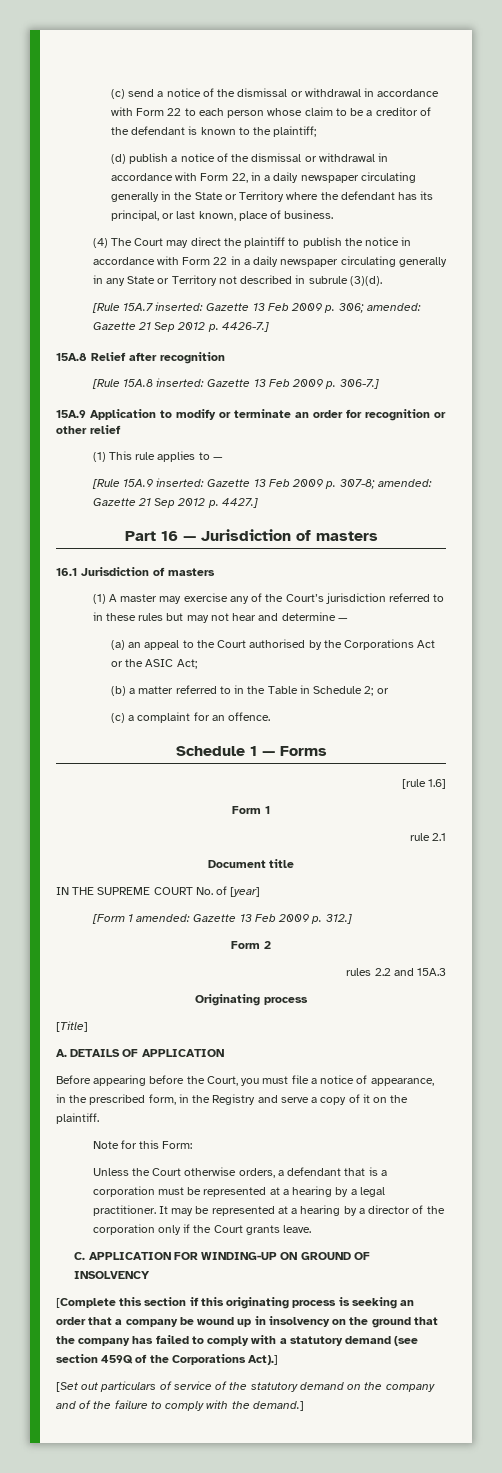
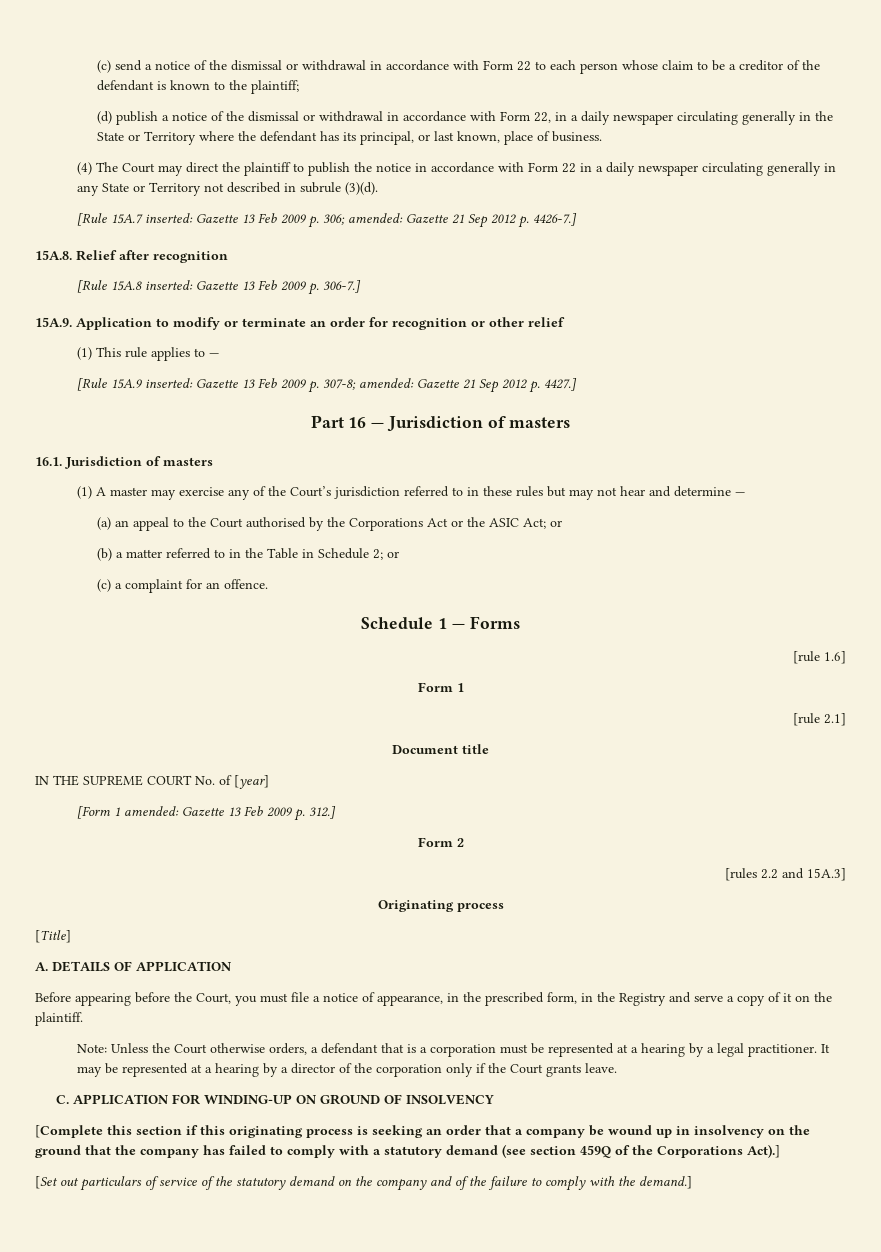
[56,353,87,361] 15A.8 -> [35,250,72,260] 15A.8.
[56,410,86,418] 15A.9 -> [35,317,72,327] 15A.9.
[56,568,77,576] 16.1 -> [35,457,62,466] 16.1.
(197, 664) none -> [550,520,563,527] or
[409,833,446,841] rule 2.1 -> [793,713,846,726] [rule 2.1]
[346,968,372,976] rules -> [725,868,757,881] [rules
[417,968,446,976] 15A.3 -> [807,868,846,881] 15A.3]
[92,1140,193,1149] Note for this Form: // -> [76,1044,107,1053] Note:

